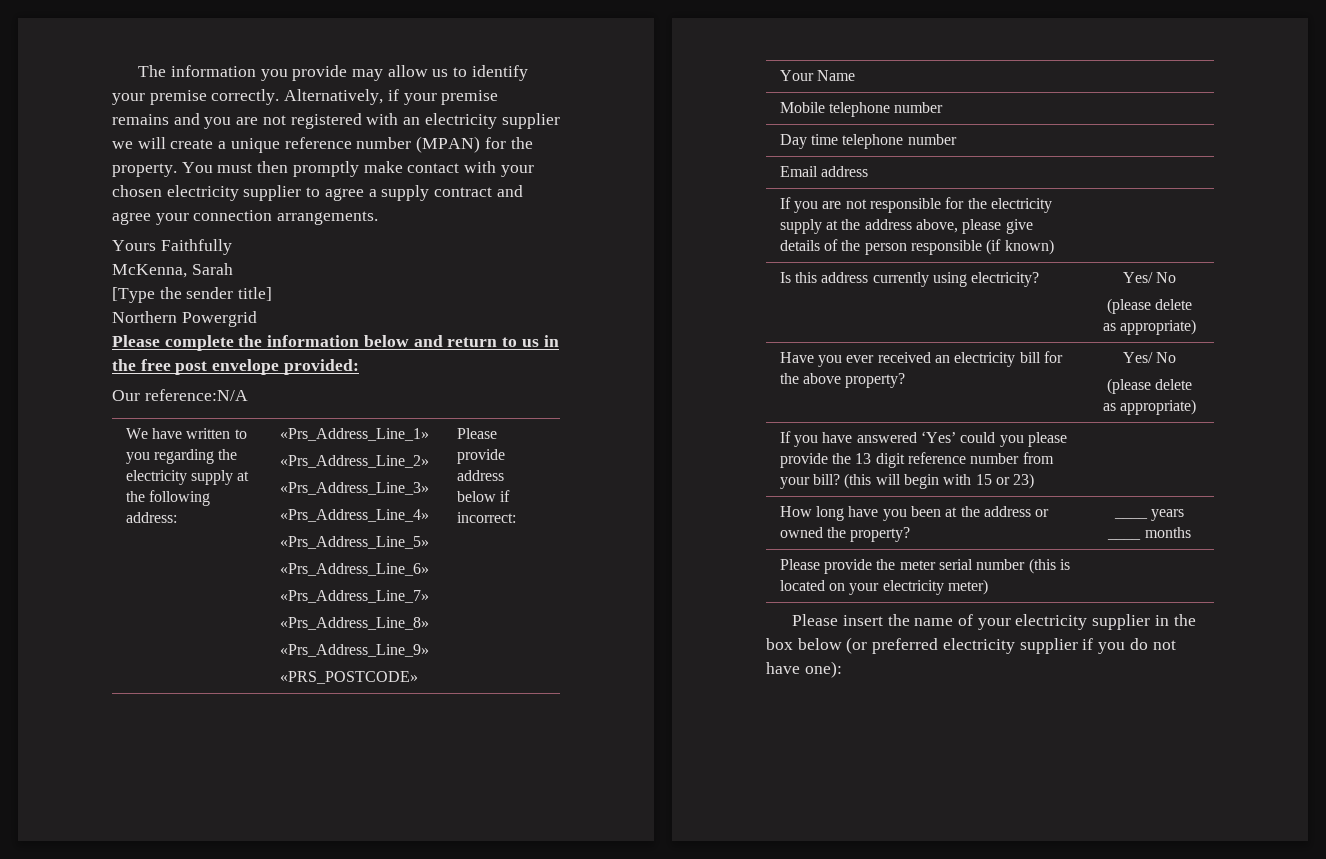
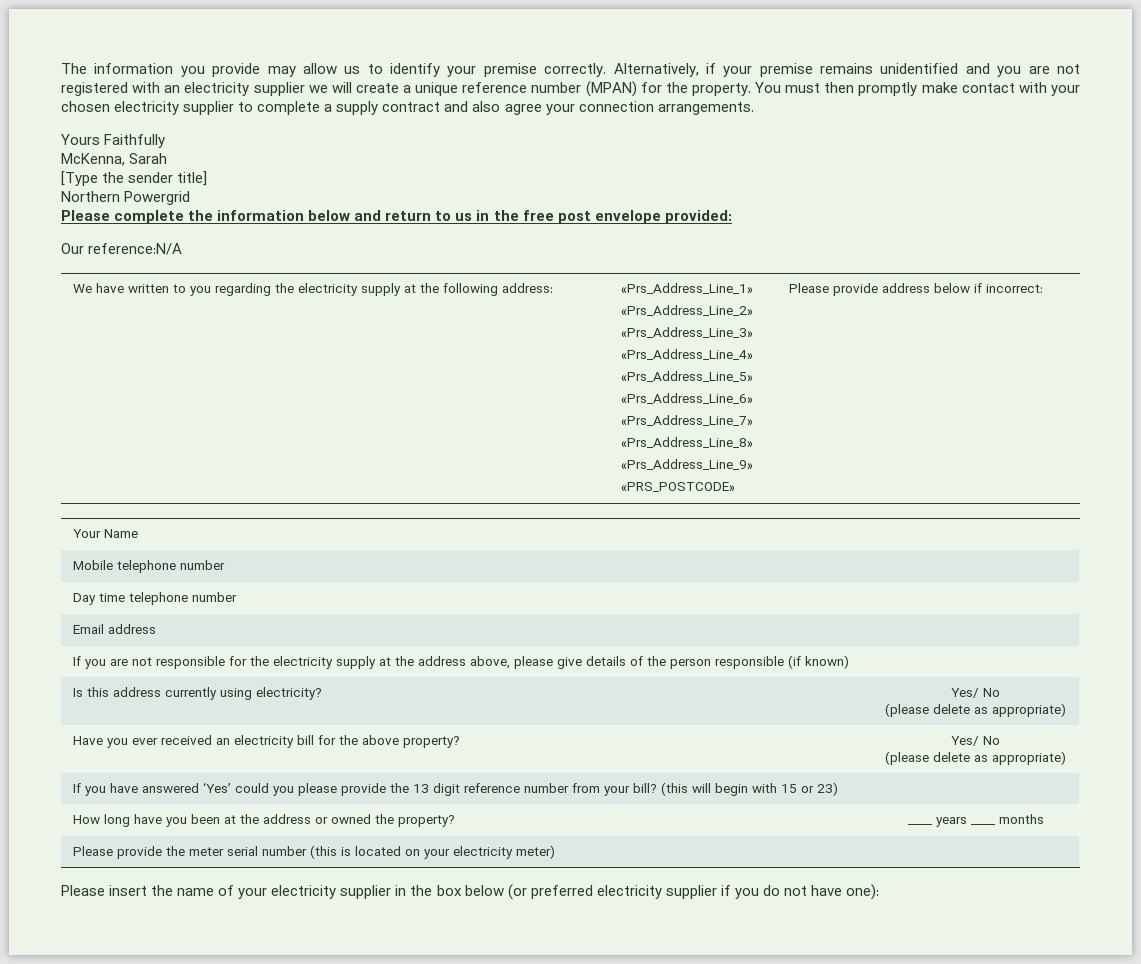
(169, 119) none -> [880,63,959,74] unidentified
[324,188,364,201] agree -> [257,101,321,115] complete
(523, 191) none -> [472,101,501,112] also

